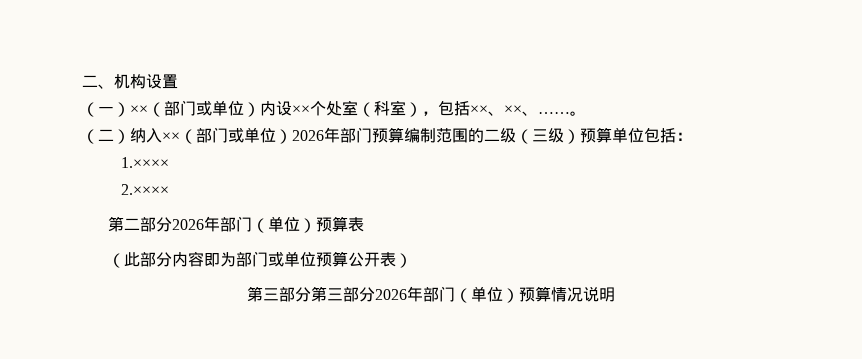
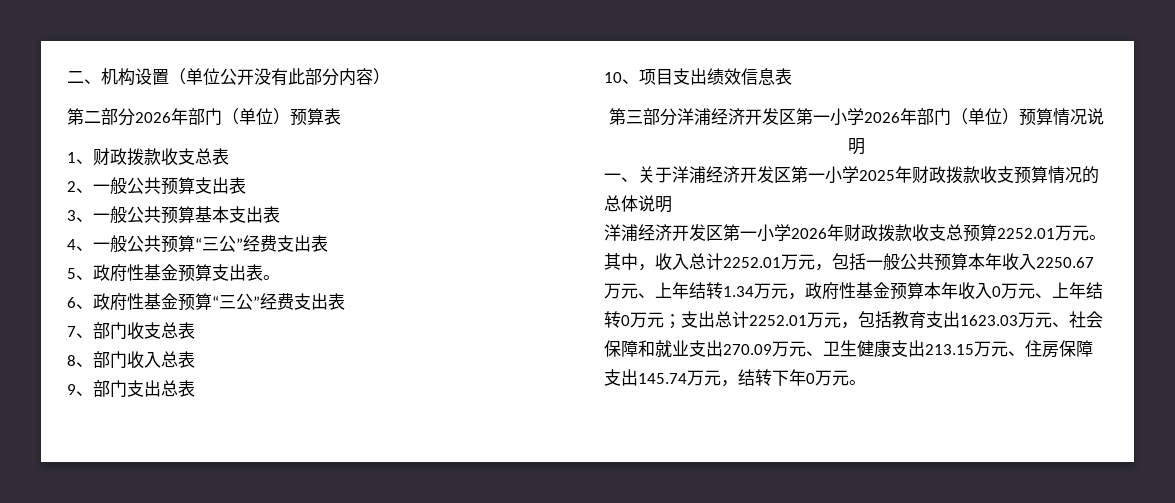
[82,100,586,117] [82,127,692,144] [121,157,170,168] [121,184,170,195] // （一）××（部门或单位）内设××个处室（科室），包括××、××、……。 // （二）纳入××（部门或单位）2026年部门预算编制范围的二级（三级）预算单位包括： // 1.×××× // 2.×××× -> [169,68,390,86] （单位公开没有此部分内容）
[107,251,412,268] [247,286,375,302] （此部分内容即为部门或单位预算公开表） // 第三部分第三部分 -> [67,148,229,166] [67,177,246,195] [67,206,280,224] [67,235,328,253] [67,264,280,282] [67,293,345,311] [67,322,195,340] [67,351,195,369] [67,380,195,397] [604,68,792,85] [608,108,864,126] 1、财政拨款收支总表 // 2、一般公共预算支出表 // 3、一般公共预算基本支出表 // 4、一般公共预算“三公”经费支出表 // 5、政府性基金预算支出表。 // 6、政府性基金预算“三公”经费支出表 // 7、部门收支总表 // 8、部门收入总表 // 9、部门支出总表 // 10、项目支出绩效信息表 // 第三部分洋浦经济开发区第一小学
(615, 294) none -> [604,166,1099,184] [604,195,672,213] [604,224,1106,242] [604,253,1094,271] [604,282,1103,300] [604,311,1103,329] [604,340,1093,358] [604,369,866,387] // 一、关于洋浦经济开发区第一小学2025年财政拨款收支预算情况的总体说明 // 洋浦经济开发区第一小学2026年财政拨款收支总预算2252.01万元。其中，收入总计2252.01万元，包括一般公共预算本年收入2250.67万元、上年结转1.34万元，政府性基金预算本年收入0万元、上年结转0万元；支出总计2252.01万元，包括教育支出1623.03万元、社会保障和就业支出270.09万元、卫生健康支出213.15万元、住房保障支出145.74万元，结转下年0万元。

